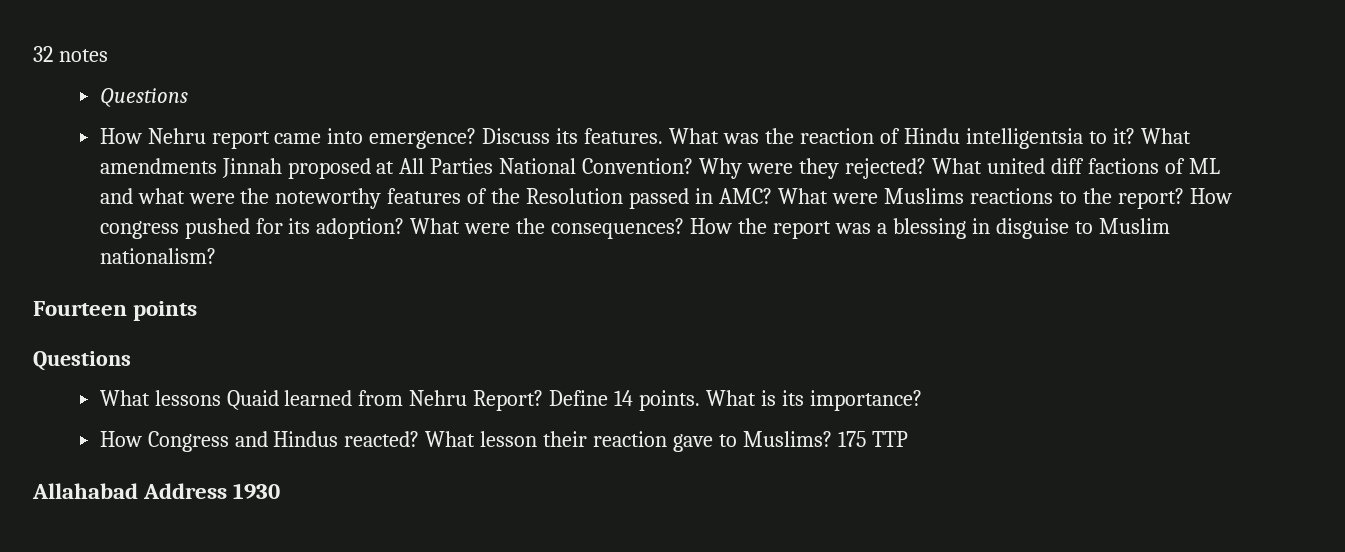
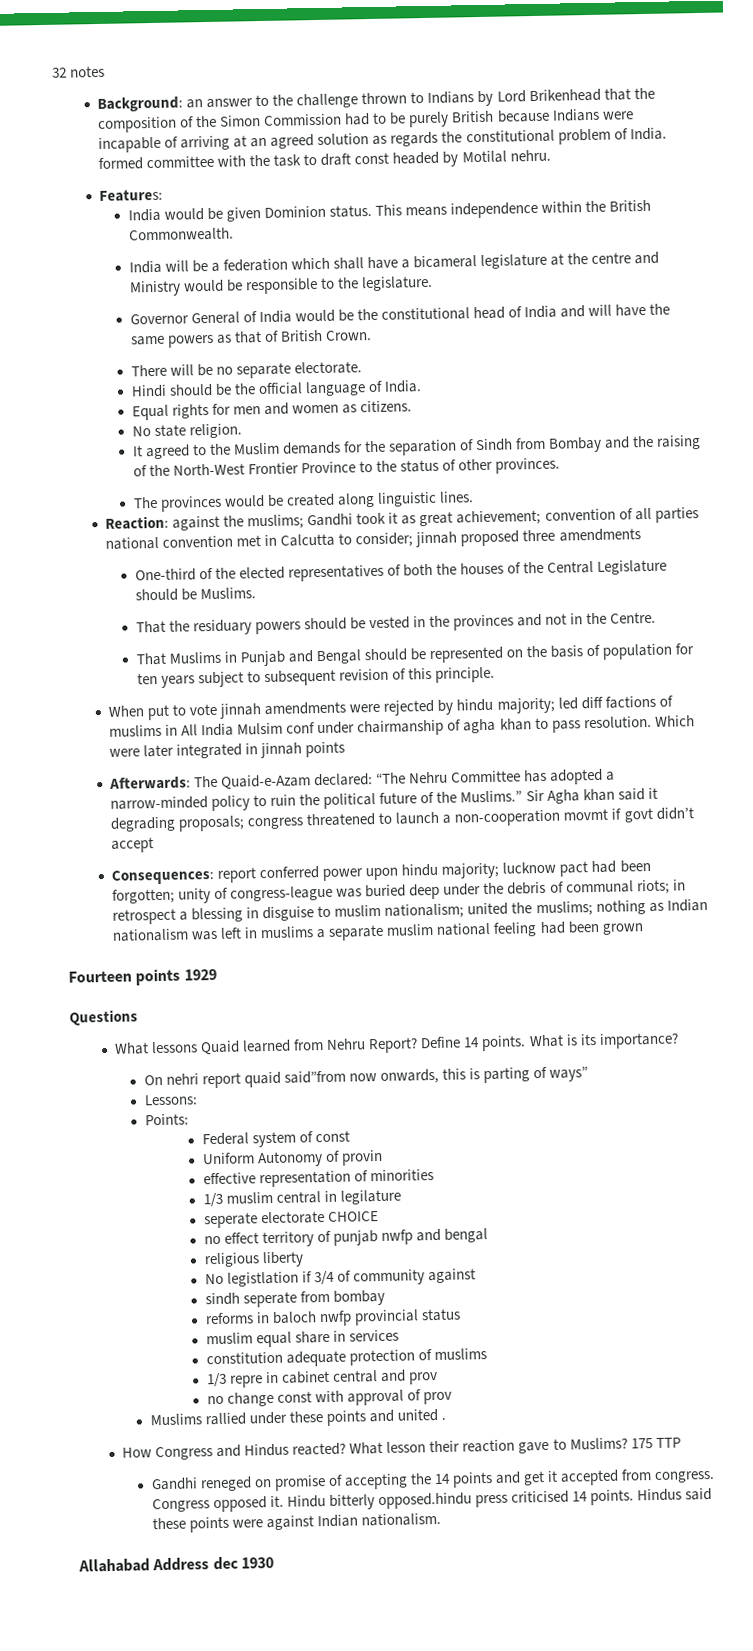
[99,88,188,107] [99,128,1191,149] [99,158,1220,179] [99,188,1232,209] [99,218,871,239] Questions // How Nehru report came into emergence? Discuss its features. What was the reaction of Hindu intelligentsia to it? What amendments Jinnah proposed at All Parties National Convention? Why were they rejected? What united diff factions of ML and what were the noteworthy features of the Resolution passed in AMC? What were Muslims reactions to the report? How congress pushed for its adoption? What were the consequences? How the report was -> [97,87,655,112] [97,108,634,133] [98,127,667,153] [98,149,551,170] [99,188,164,202] [127,199,652,222] [128,227,234,242] [128,251,660,274] [128,275,433,297] [129,303,671,325] [129,329,372,348] [130,361,362,379] [130,380,422,398] [131,400,412,421] [131,423,242,439] [131,434,702,460] [132,457,561,477] [132,491,474,512] [105,507,699,531] [105,528,641,550] [134,559,668,582] [134,587,256,602] [135,611,657,636] [135,643,695,667] [136,666,495,688] [108,695,673,721] [109,715,695,737] [109,741,346,759] [109,768,616,790] [110,787,658,812] [110,807,694,832] [111,837,155,853] [111,859,651,885] [112,879,686,904] [112,908,177,925] Background: an answer to the challenge thrown to Indians by Lord Brikenhead that the composition of the Simon Commission had to be purely British because Indians were incapable of arriving at an agreed solution as regards the constitutional problem of India. formed committee with the task to draft const headed by Motilal nehru. // Features: // India would be given Dominion status. This means independence within the British Commonwealth. // India will be a federation which shall have a bicameral legislature at the centre and Ministry would be responsible to the legislature. // Governor General of India would be the constitutional head of India and will have the same powers as that of British Crown. // There will be no separate electorate. // Hindi should be the official language of India. // Equal rights for men and women as citizens. // No state religion. // It agreed to the Muslim demands for the separation of Sindh from Bombay and the raising of the North-West Frontier Province to the status of other provinces. // The provinces would be created along linguistic lines. // Reaction: against the muslims; Gandhi took it as great achievement; convention of all parties national convention met in Calcutta to consider; jinnah proposed three amendments // One-third of the elected representatives of both the houses of the Central Legislature should be Muslims. // That the residuary powers should be vested in the provinces and not in the Centre. // That Muslims in Punjab and Bengal should be represented on the basis of population for ten years subject to subsequent revision of this principle. // When put to vote jinnah amendments were rejected by hindu majority; led diff factions of muslims in All India Mulsim conf under chairmanship of agha khan to pass resolution. Which were later integrated in jinnah points // Afterwards: The Quaid-e-Azam declared: “The Nehru Committee has adopted a narrow-minded policy to ruin the political future of the Muslims.” Sir Agha khan said it degrading proposals; congress threatened to launch a non-cooperation movmt if govt didn’t accept // Consequences: report conferred power upon hindu majority; lucknow pact had been forgotten; unity of congress-league was buried deep under the debris of communal riots; in retrospect
[1098,218,1170,234] [99,248,216,264] Muslim nationalism? -> [334,898,708,919] [112,920,644,942] muslim nationalism; united the muslims; nothing as Indian nationalism was left in muslims a separate muslim national feeling had been grown
(198, 311) none -> [183,968,217,981] 1929
(922, 400) none -> [143,1066,589,1089] [143,1094,198,1106] [144,1113,189,1126] [201,1130,350,1148] [201,1149,383,1168] [202,1169,434,1188] [202,1189,401,1208] [203,1211,379,1229] [203,1228,488,1248] [203,1251,304,1268] [204,1268,476,1287] [204,1289,385,1308] [204,1308,461,1327] [205,1329,399,1348] [205,1348,487,1367] [206,1369,438,1388] [206,1389,452,1407] [149,1408,446,1427] // On nehri report quaid said”from now onwards, this is parting of ways” // Lessons: // Points: // Federal system of const // Uniform Autonomy of provin // effective representation of minorities // 1/3 muslim central in legilature // seperate electorate CHOICE // no effect territory of punjab nwfp and bengal // religious liberty // No legistlation if 3/4 of community against // sindh seperate from bombay // reforms in baloch nwfp provincial status // muslim equal share in services // constitution adequate protection of muslims // 1/3 repre in cabinet central and prov // no change const with approval of prov // Muslims rallied under these points and united .
(908, 439) none -> [150,1469,716,1492] [151,1487,713,1513] [151,1512,441,1533] // Gandhi reneged on promise of accepting the 14 points and get it accepted from congress. Congress opposed it. Hindu bitterly opposed.hindu press criticised 14 points. Hindus said these points were against Indian nationalism.
(228, 491) none -> [212,1556,239,1571] dec

